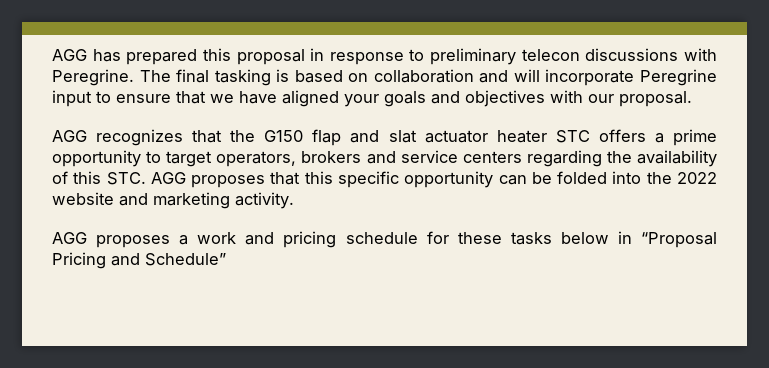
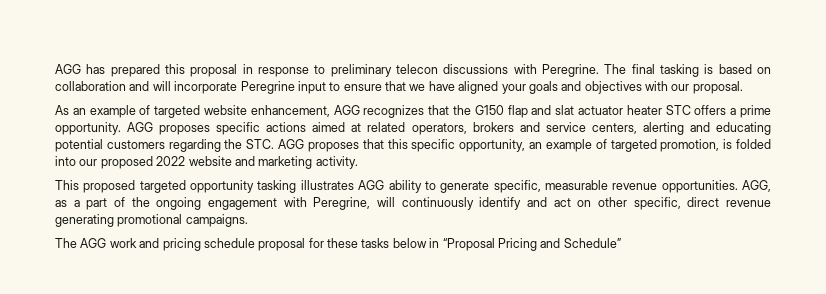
(692, 99) none -> [55,105,330,118] As an example of targeted website enhancement,
[52,150,718,167] [52,171,102,184] opportunity to target operators, brokers and service centers regarding the availability of this -> [55,122,772,135] [55,139,243,152] opportunity. AGG proposes specific actions aimed at related operators, brokers and service centers, alerting and educating potential customers regarding the
[404,171,672,188] opportunity can be folded into the -> [459,139,772,152] [55,156,153,169] opportunity, an example of targeted promotion, is folded into our proposed
[52,232,189,248] AGG proposes a -> [55,180,771,193] [55,197,771,210] [55,214,248,227] [55,238,107,248] This proposed targeted opportunity tasking illustrates AGG ability to generate specific, measurable revenue opportunities. AGG, as a part of the ongoing engagement with Peregrine, will continuously identify and act on other specific, direct revenue generating promotional campaigns. // The AGG
(418, 238) none -> [258,238,306,251] proposal

